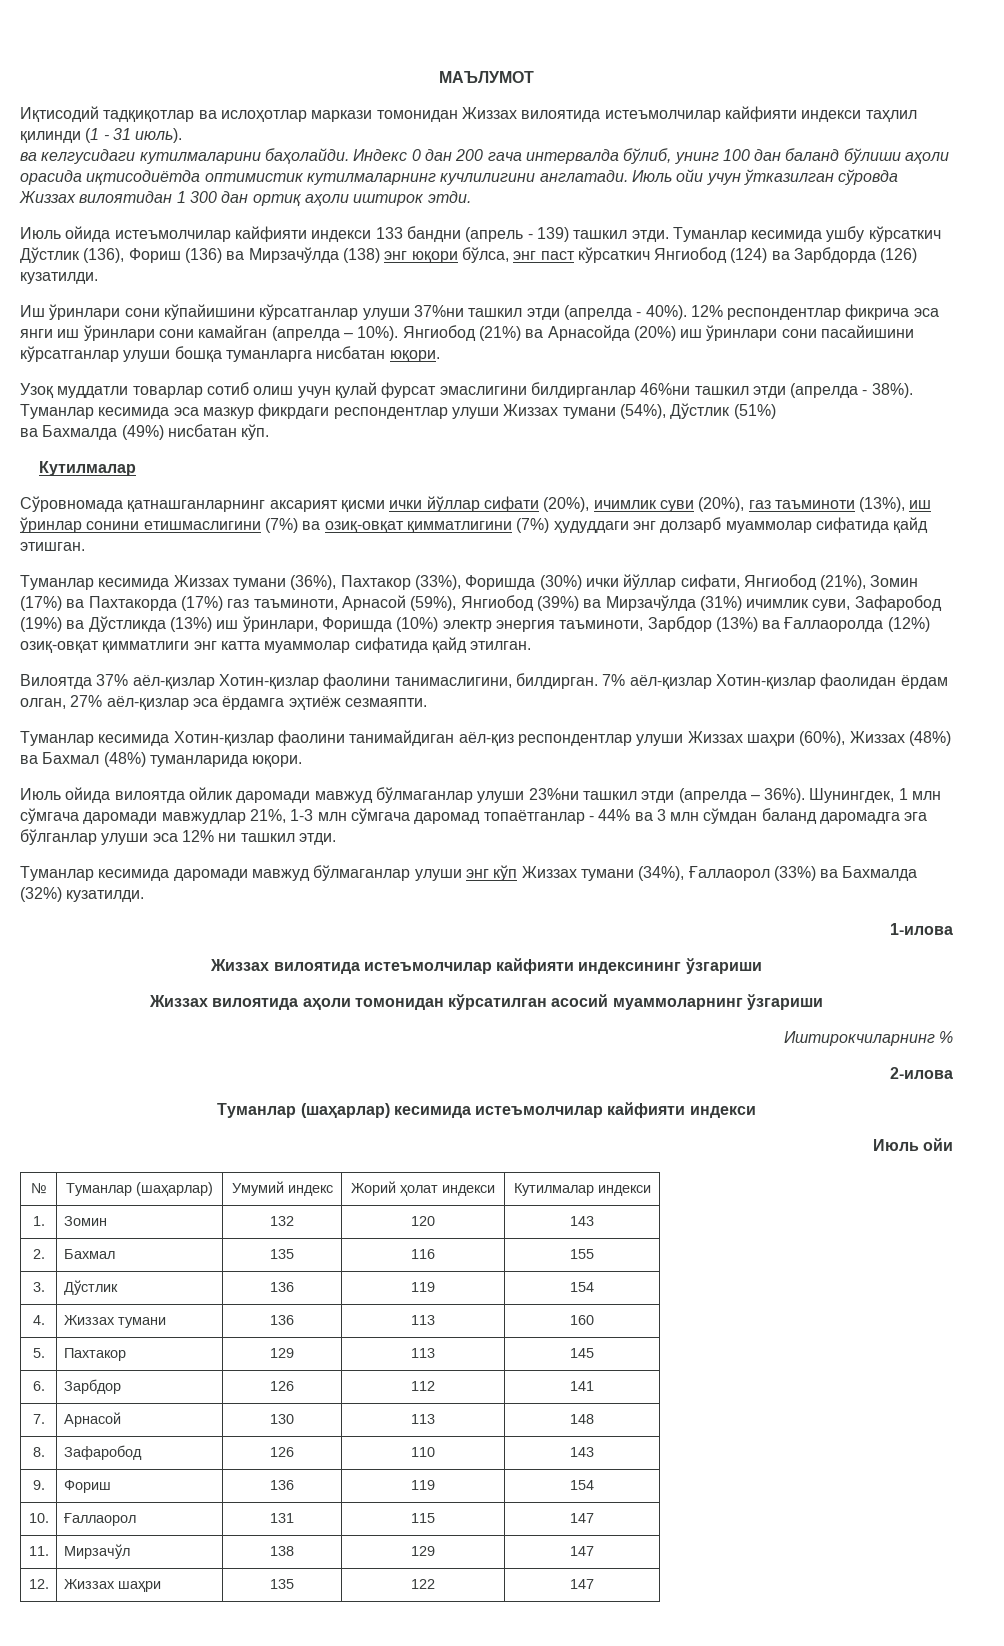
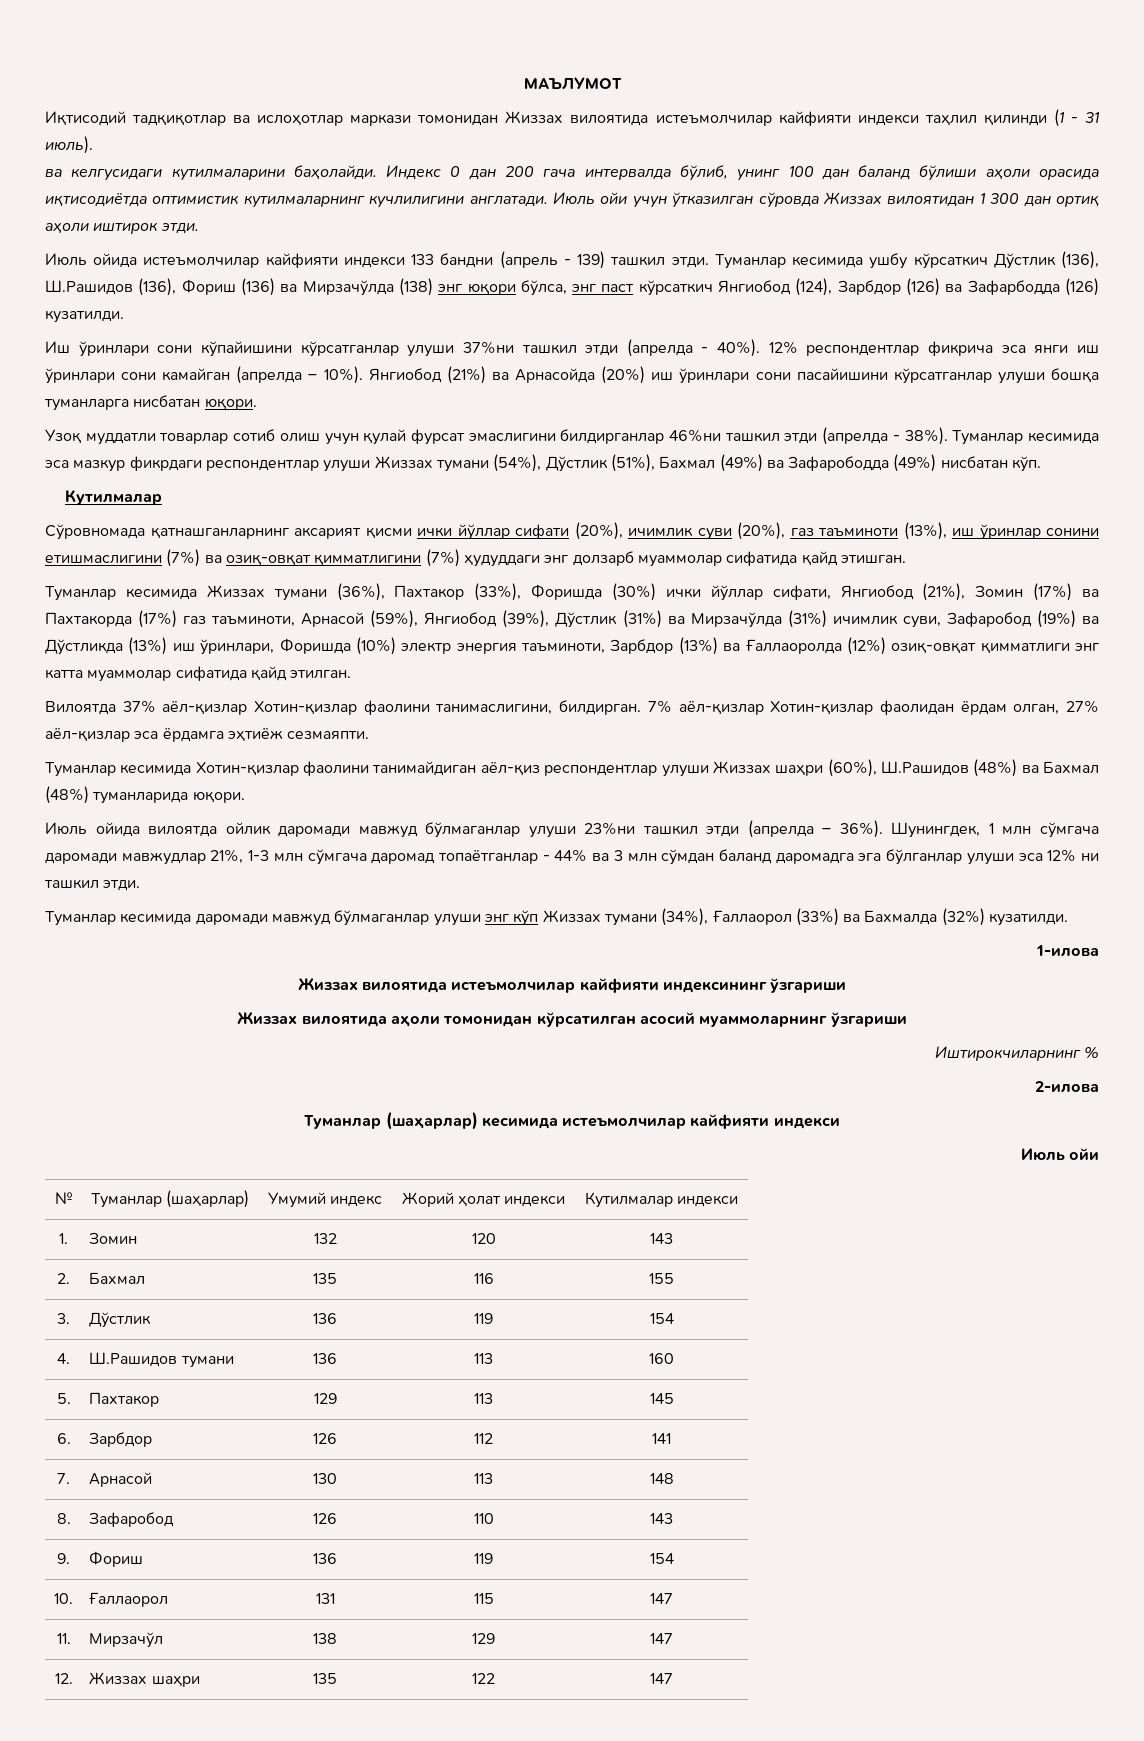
(125, 255) none -> [45,278,177,296] Ш.Рашидов (136),
[730,247,877,263] (124) ва Зарбдорда -> [795,278,1060,296] (124), Зарбдор (126) ва Зафарбодда
[733,404,776,419] [20,425,118,440] (51%) // ва Бахмалда -> [610,454,890,472] (51%), Бахмал (49%) ва Зафарободда
[536,596,579,611] (39%) -> [502,610,662,628] (39%), Дўстлик (31%)
[849,731,905,743] Жиззах -> [880,761,969,776] Ш.Рашидов
[63,1315,115,1325] Жиззах -> [89,1352,178,1367] Ш.Рашидов

